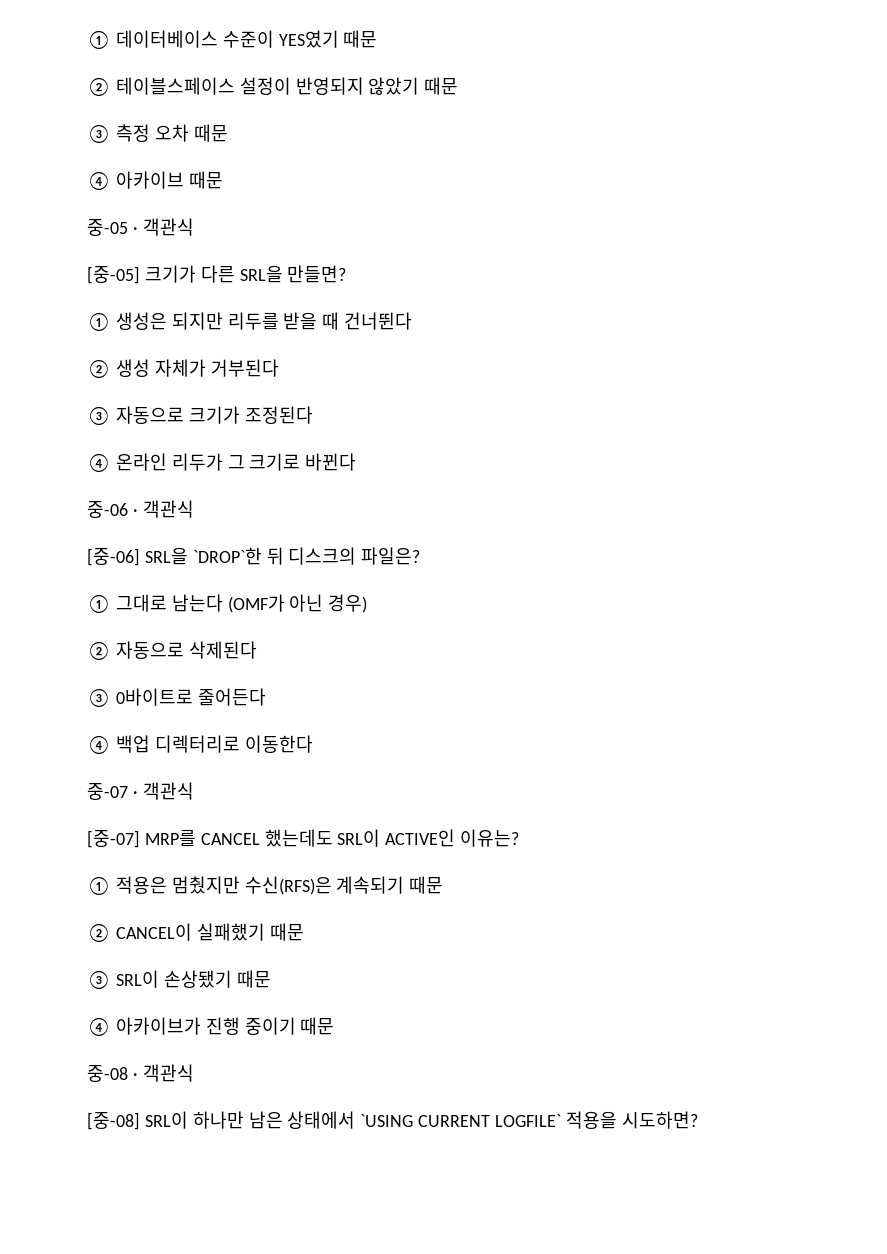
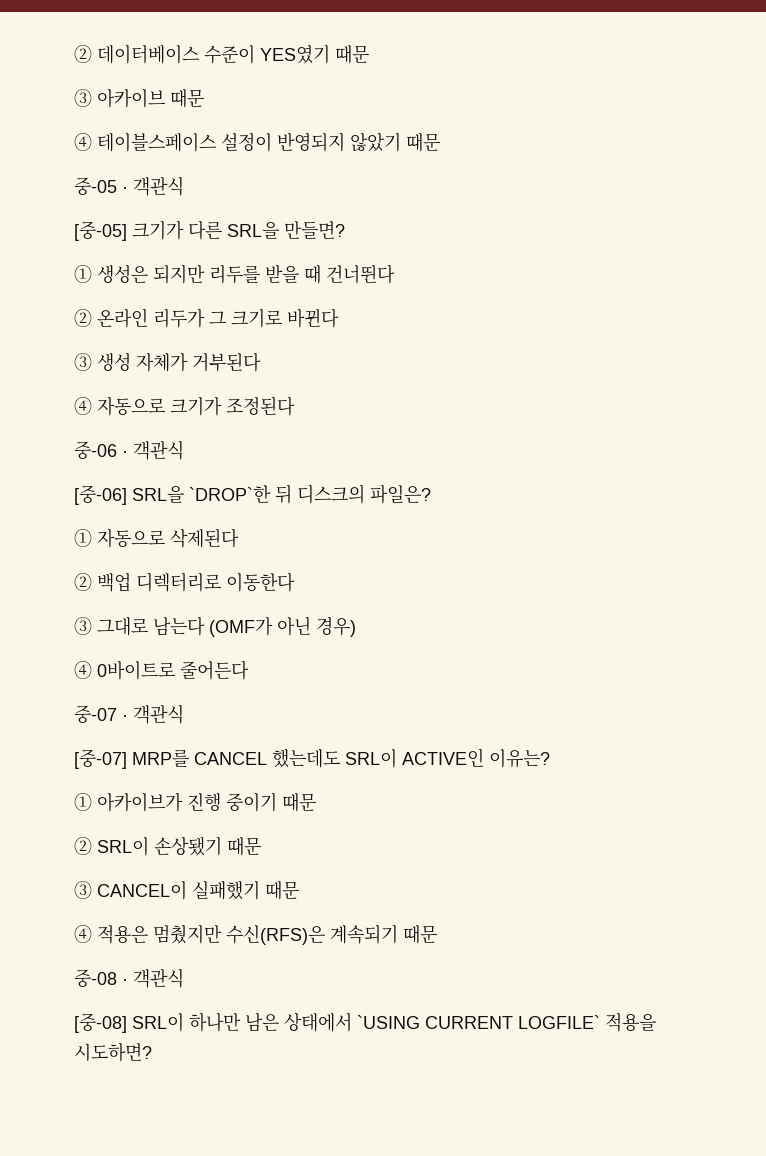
[87,30,111,49] ① -> [74,45,92,63] ②
[87,77,111,96] ② -> [74,89,204,108] [74,133,92,151] ③ 아카이브 때문 // ④
[87,124,228,143] [87,171,223,190] // ③ 측정 오차 때문 // ④ 아카이브 때문 -> (440, 142) none
[115,359,279,377] [87,406,313,425] [87,453,111,472] 생성 자체가 거부된다 // ③ 자동으로 크기가 조정된다 // ④ -> (92, 318) none
(357, 462) none -> [74,352,261,372] [74,396,295,416] // ③ 생성 자체가 거부된다 // ④ 자동으로 크기가 조정된다
(111, 603) none -> [97,528,239,548] [74,572,295,592] [74,617,92,635] 자동으로 삭제된다 // ② 백업 디렉터리로 이동한다 // ③
[87,641,257,660] [87,688,266,707] [87,735,313,754] ② 자동으로 삭제된다 // ③ 0바이트로 줄어든다 // ④ 백업 디렉터리로 이동한다 -> [74,660,249,680] ④ 0바이트로 줄어든다
(111, 885) none -> [97,793,316,812] [74,837,261,856] [74,881,299,900] [74,925,92,943] 아카이브가 진행 중이기 때문 // ② SRL이 손상됐기 때문 // ③ CANCEL이 실패했기 때문 // ④
[87,923,304,942] [87,970,271,989] [87,1017,335,1036] // ② CANCEL이 실패했기 때문 // ③ SRL이 손상됐기 때문 // ④ 아카이브가 진행 중이기 때문 -> (437, 934) none

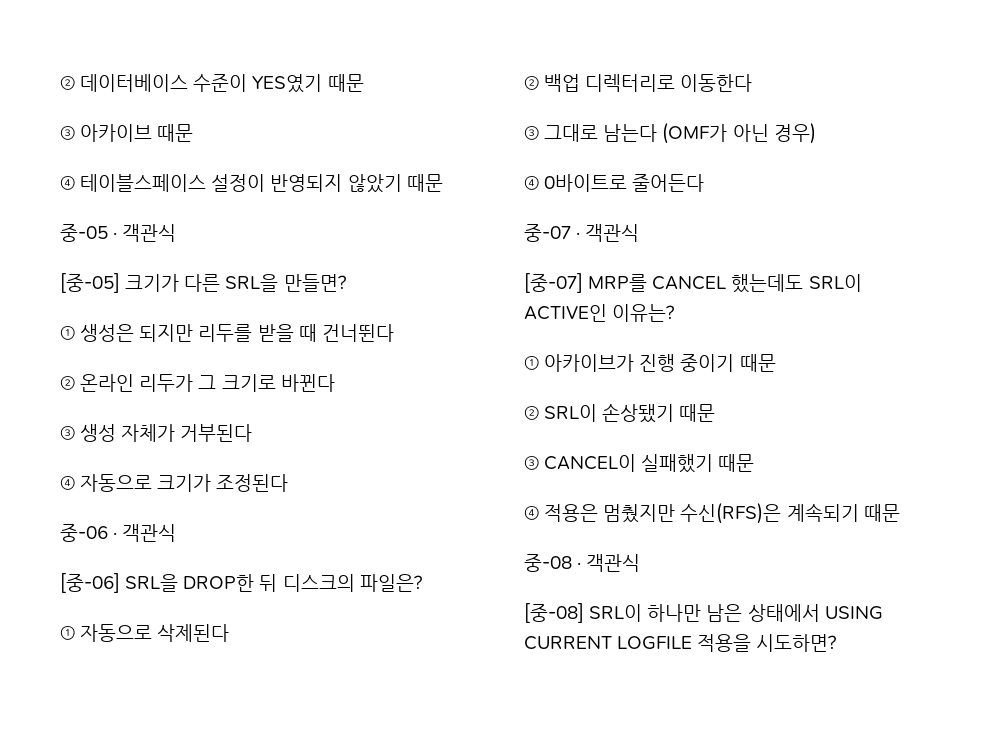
[189,485,271,503] `DROP`한 -> [183,574,255,592] DROP한
[357,1015,600,1029] `USING CURRENT LOGFILE` -> [824,606,883,620] [524,636,693,650] USING CURRENT LOGFILE

